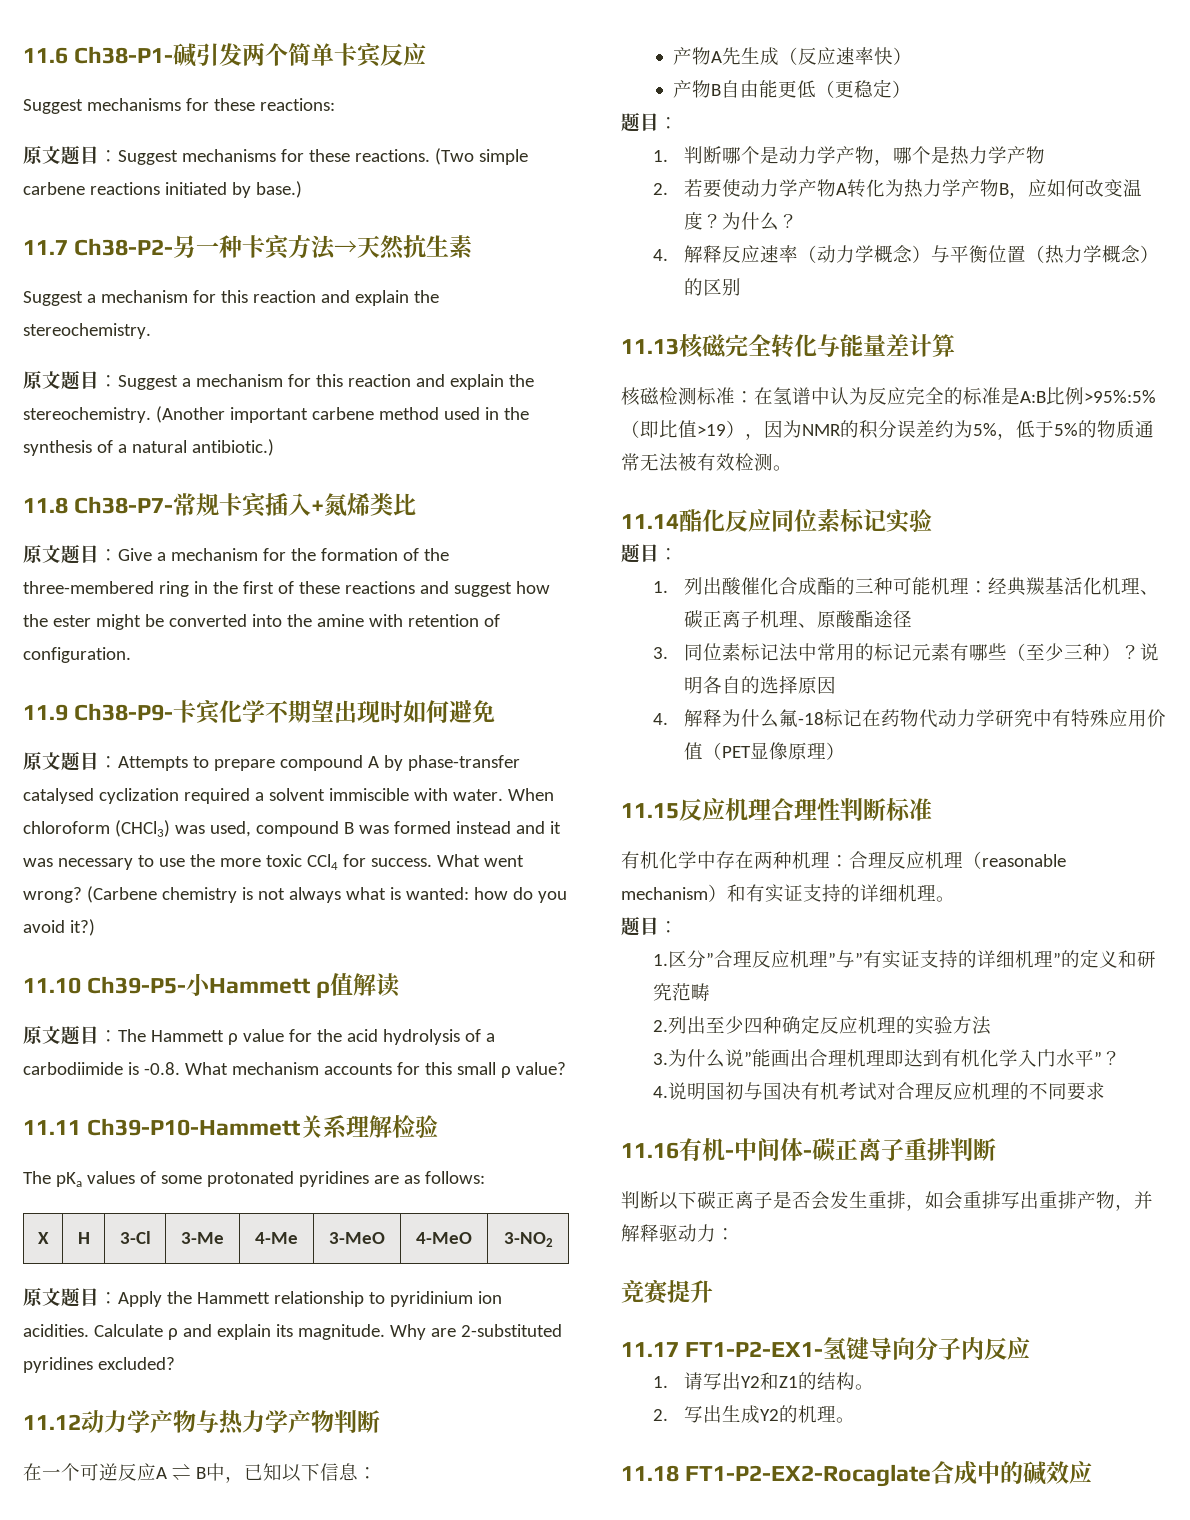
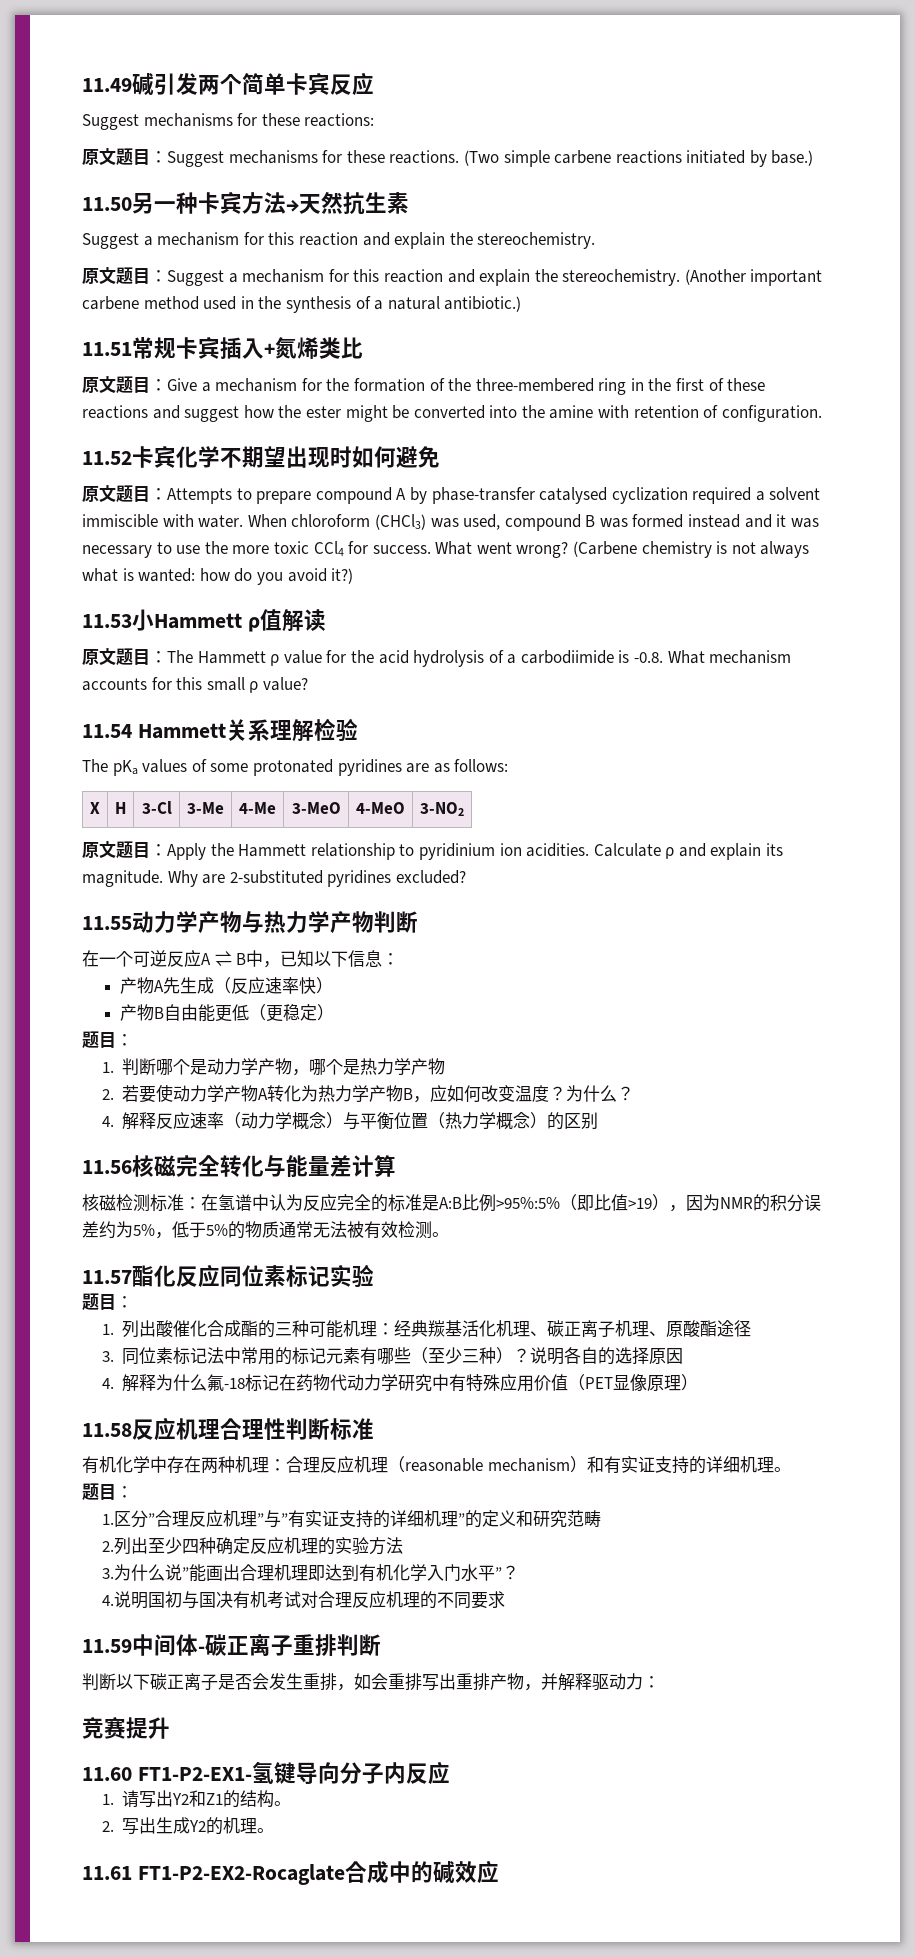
[23,46,174,64] 11.6 Ch38-P1- -> [82,78,132,92] 11.49
[23,238,174,256] 11.7 Ch38-P2- -> [82,197,132,211] 11.50
[23,496,174,514] 11.8 Ch38-P7- -> [82,342,132,356] 11.51
[23,703,174,721] 11.9 Ch38-P9- -> [82,451,132,465] 11.52
[23,976,187,994] 11.10 Ch39-P5- -> [82,614,132,628] 11.53
[23,1118,301,1136] 11.11 Ch39-P10-Hammett -> [82,723,226,739] 11.54 Hammett
[23,1414,81,1430] 11.12 -> [82,916,132,930] 11.55
[621,338,679,355] 11.13 -> [82,1160,132,1174] 11.56
[621,514,679,529] 11.14 -> [82,1270,132,1284] 11.57
[621,803,679,819] 11.15 -> [82,1423,132,1437] 11.58
[621,1138,734,1161] 11.16有机- -> [82,1639,132,1653] 11.59
[621,1342,679,1357] 11.17 -> [82,1767,132,1781] 11.60
[621,1465,679,1482] 11.18 -> [82,1866,132,1880] 11.61

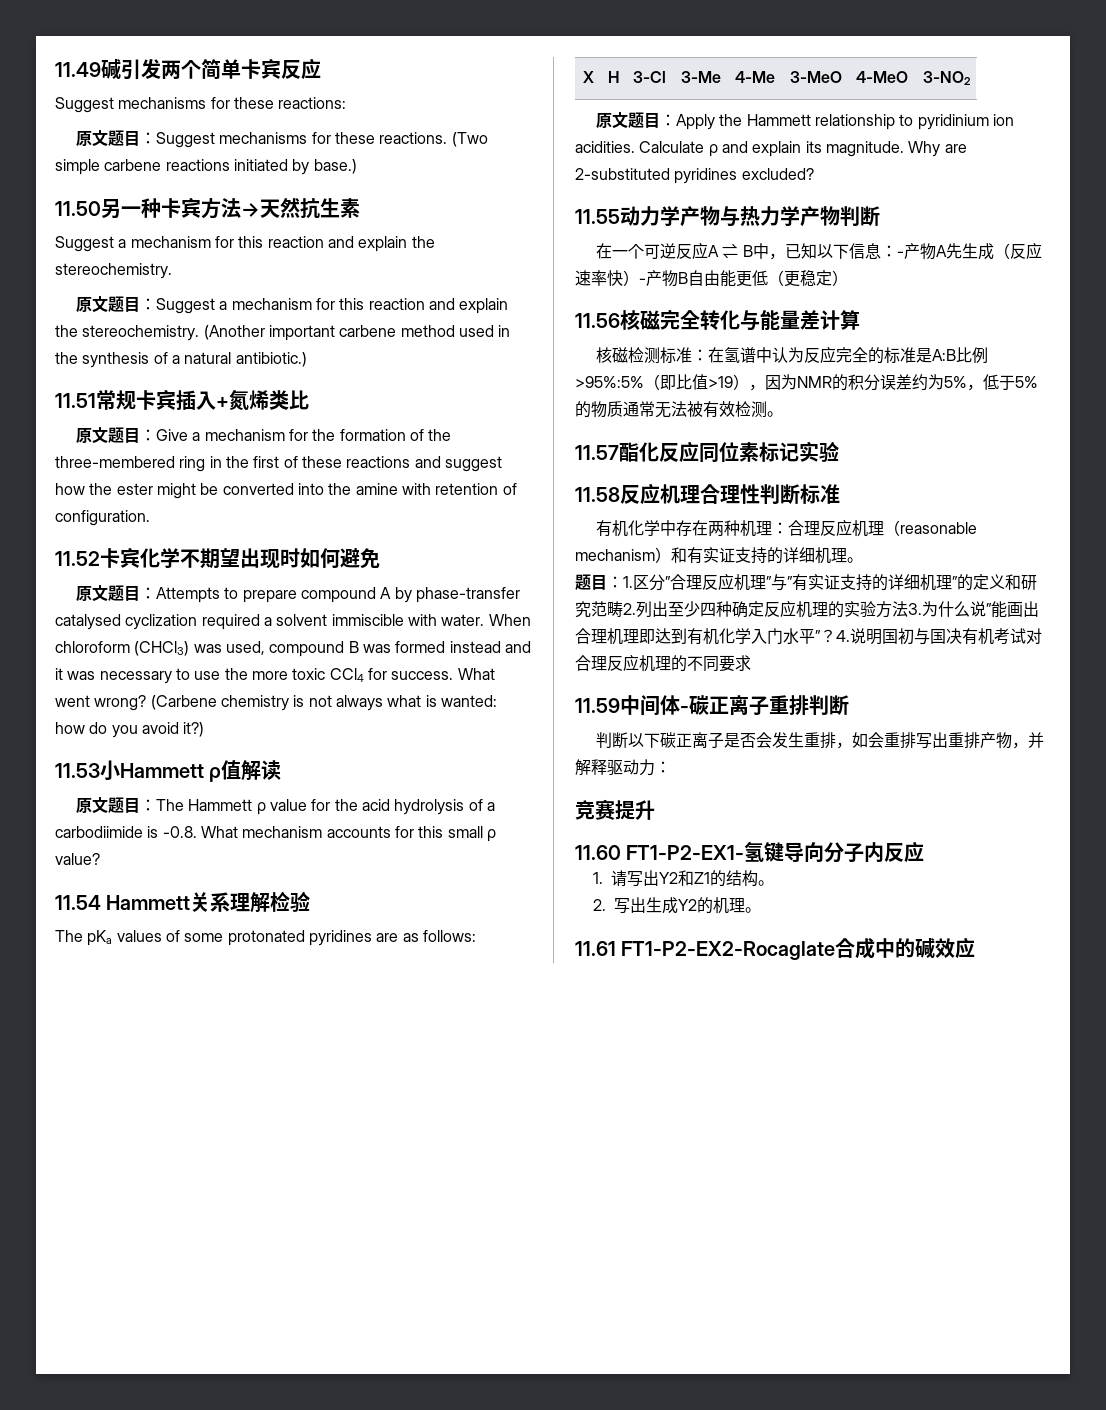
(400, 959) // -> [896,251,904,257] -
(334, 985) // -> [639,278,646,284] -
[82,1031,133,1048] [101,1058,446,1076] [101,1084,635,1103] [101,1112,599,1130] // 题目： // 1.判断哪个是动力学产物，哪个是热力学产物 // 2.若要使动力学产物A转化为热力学产物B，应如何改变温度？为什么？ // 4.解释反应速率（动力学概念）与平衡位置（热力学概念）的区别 -> (848, 278) none
[82,1293,133,1310] [101,1320,752,1338] [101,1347,684,1365] [101,1374,699,1392] // 题目： // 1.列出酸催化合成酯的三种可能机理：经典羰基活化机理、碳正离子机理、原酸酯途径 // 3.同位素标记法中常用的标记元素有哪些（至少三种）？说明各自的选择原因 // 4.解释为什么氟-18标记在药物代动力学研究中有特殊应用价值（PET显像原理） -> (839, 451) none
(133, 1492) // -> (623, 582) none
(601, 1518) // -> (623, 609) none
(403, 1545) // -> (908, 609) none
(519, 1572) // -> (836, 636) none

